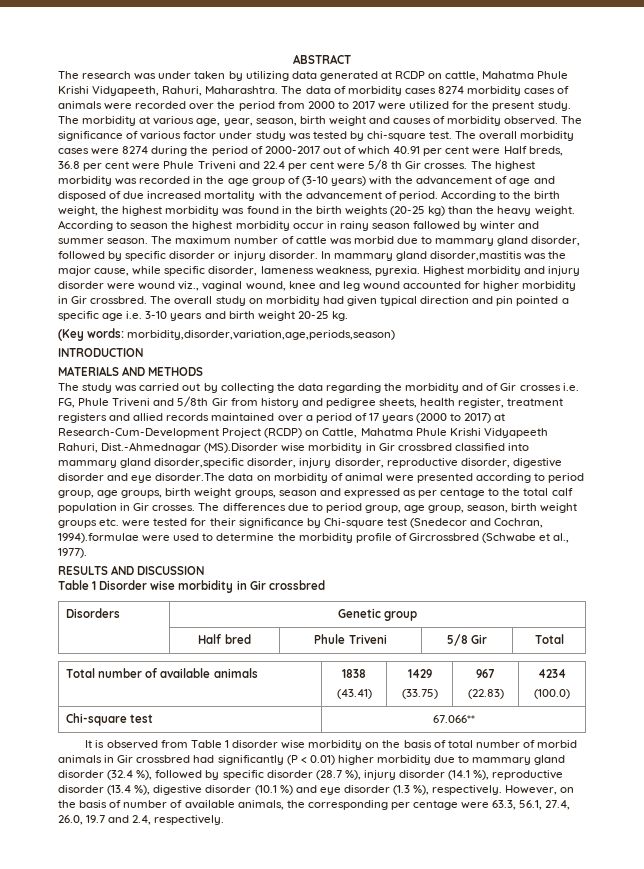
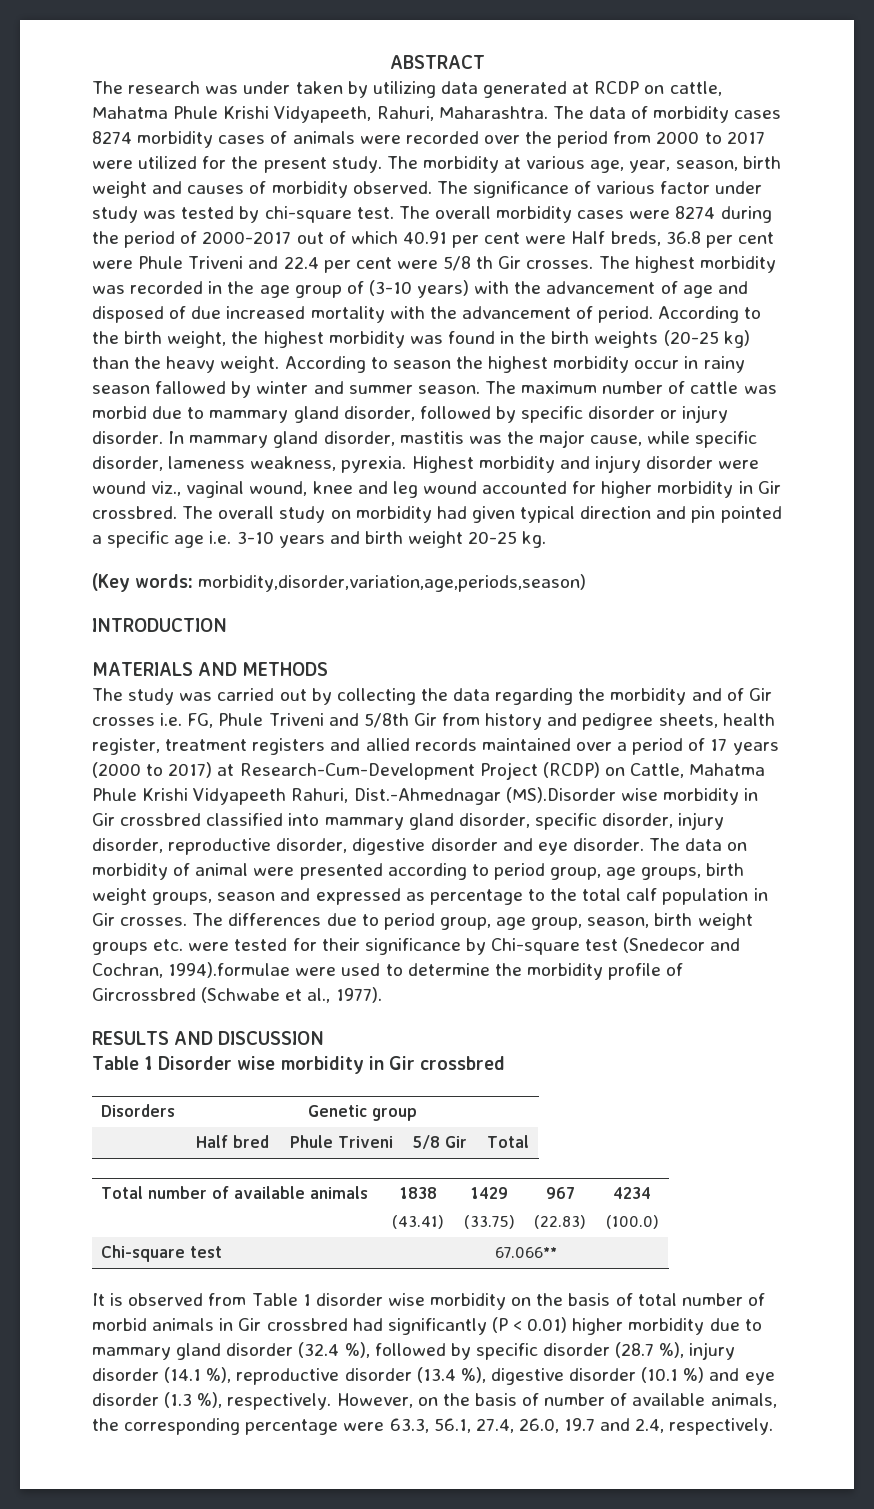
[430,251,523,261] disorder,mastitis -> [323,431,464,446] disorder, mastitis
[154,458,245,468] disorder,specific -> [458,813,597,830] disorder, specific
[155,473,226,481] disorder.The -> [572,838,681,851] disorder. The
[418,488,486,498] per centage -> [429,889,523,905] percentage
[390,800,459,810] per centage -> [245,1419,339,1435] percentage

